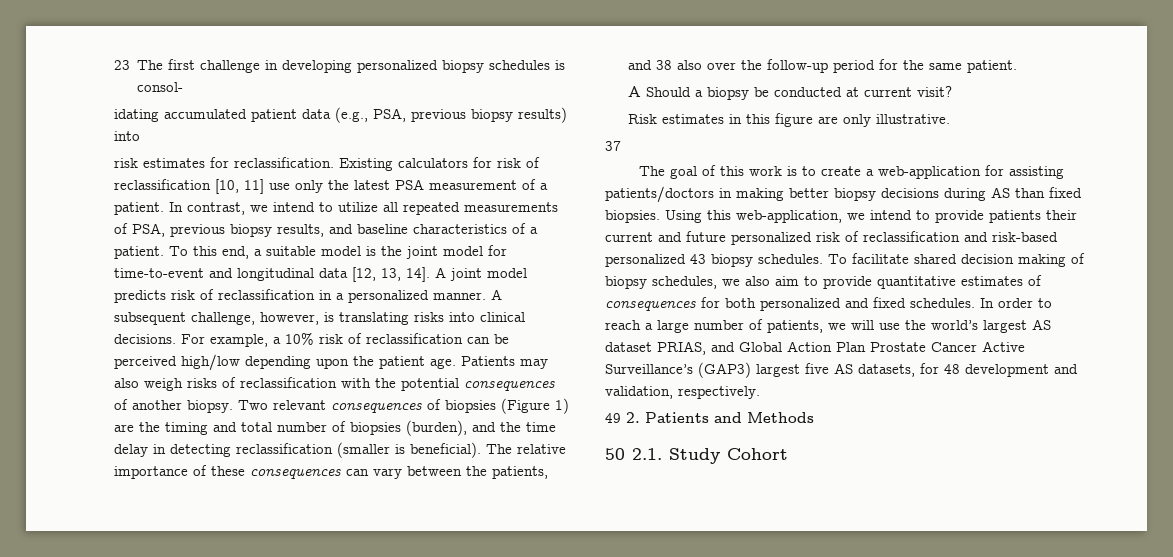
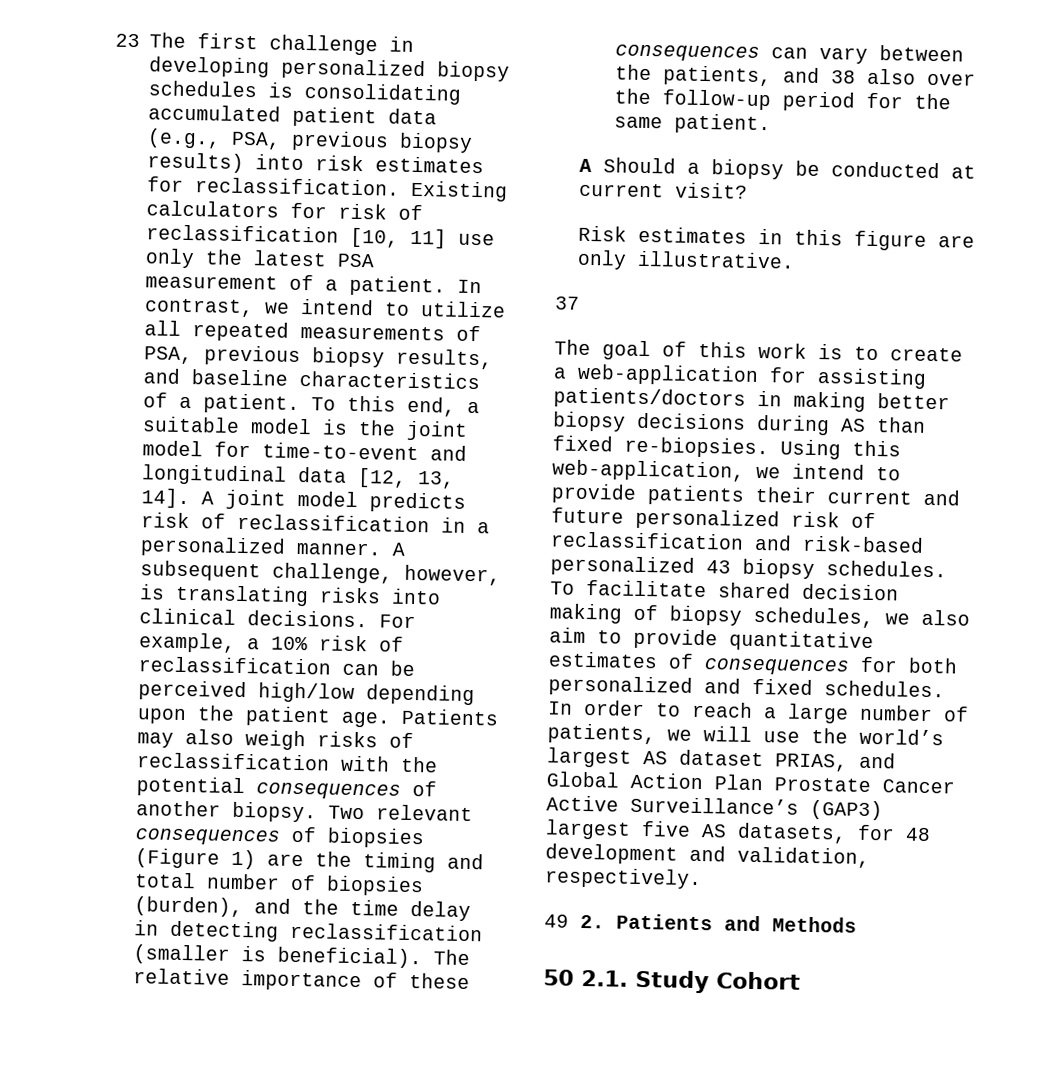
[137,82,184,92] [113,109,159,122] consol- // idating -> [304,83,462,105] consolidating
(140, 136) // -> (305, 162) none
[605,210,660,223] biopsies. -> [624,436,769,459] re-biopsies.

